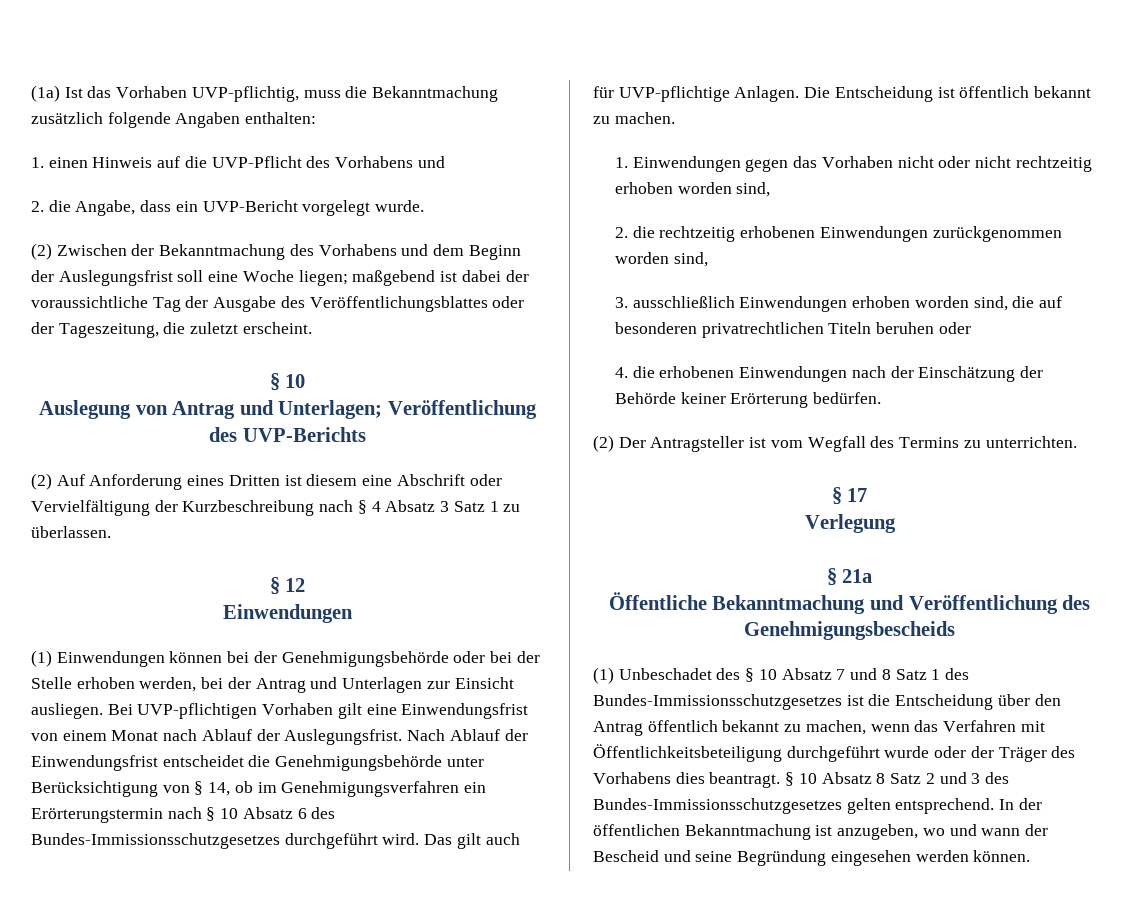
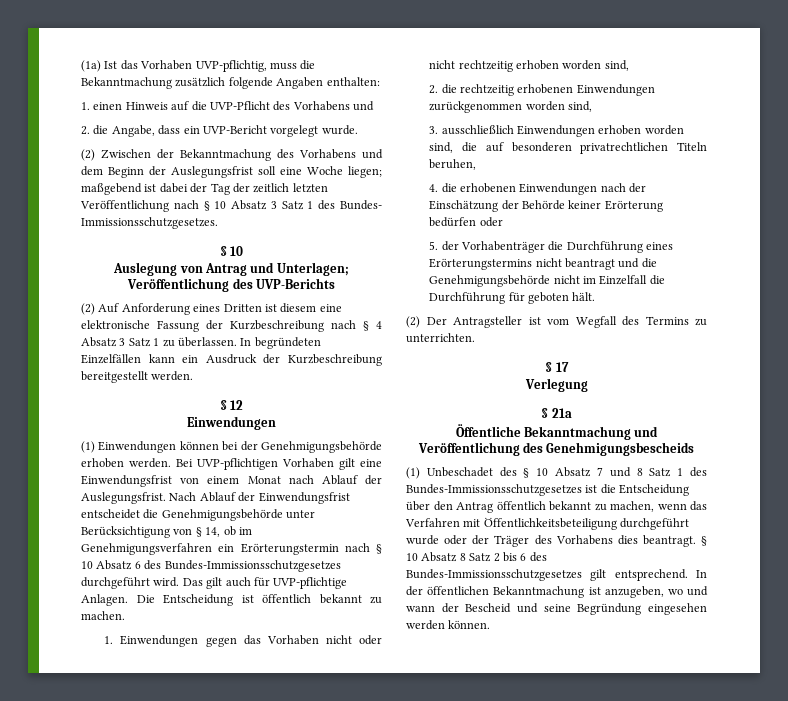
[31,296,148,308] voraussichtliche -> (208, 188) none
[213,296,525,312] [31,322,312,338] Ausgabe des Veröffentlichungsblattes oder der Tageszeitung, die zuletzt erscheint. -> [253,183,328,193] [80,200,382,212] [81,217,218,229] zeitlich letzten Veröffentlichung nach § 10 Absatz 3 Satz 1 des Bundes- Immissionsschutzgesetzes.
[396,474,502,486] [31,500,150,516] Abschrift oder Vervielfältigung -> [81,320,199,332] elektronische Fassung
(111, 532) none -> [240,337,321,349] [81,354,382,366] [81,371,194,383] In begründeten Einzelfällen kann ein Ausdruck der Kurzbeschreibung bereitgestellt werden.
[453,651,540,663] [31,677,514,693] [31,703,103,719] oder bei der Stelle erhoben werden, bei der Antrag und Unterlagen zur Einsicht ausliegen. -> [81,458,171,468] erhoben werden.
[876,322,971,334] beruhen oder -> [429,159,477,170] beruhen,
[813,392,882,404] bedürfen. -> [429,217,503,227] [429,241,674,253] [429,258,657,270] [429,275,665,287] [429,292,596,304] bedürfen oder // 5. der Vorhabenträger die Durchführung eines Erörterungstermins nicht beantragt und die Genehmigungsbehörde nicht im Einzelfall die Durchführung für geboten hält.
[939,772,1009,784] [593,798,891,814] und 3 des Bundes-Immissionsschutzgesetzes gelten -> [502,552,547,562] [406,569,607,581] bis 6 des Bundes-Immissionsschutzgesetzes gilt

